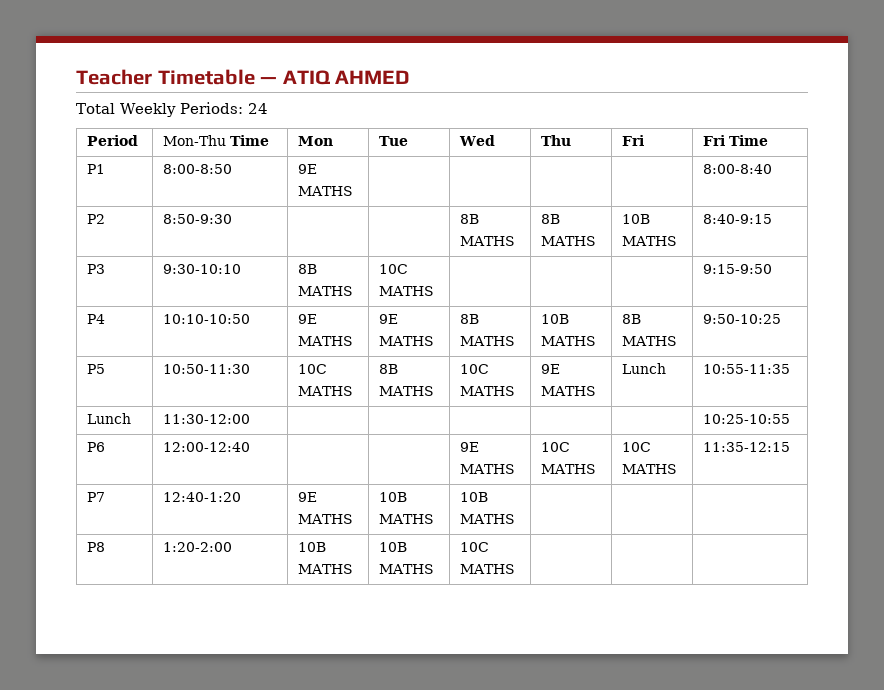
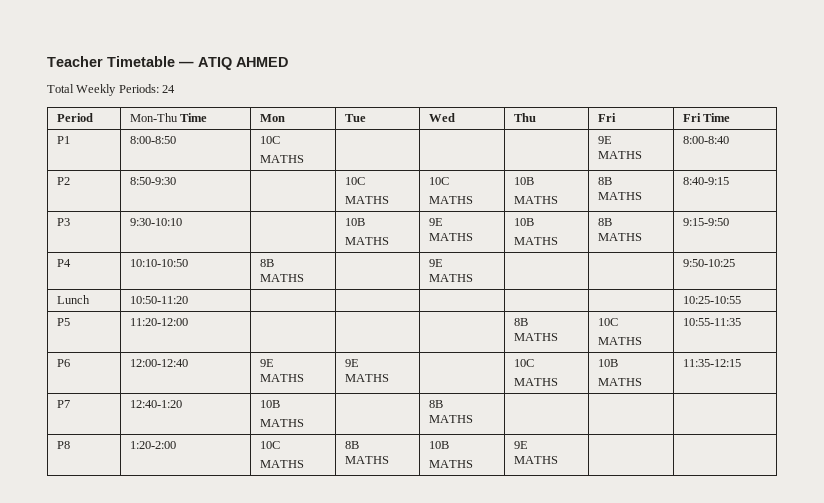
[298,164,318,174] [298,186,354,196] 9E // MATHS | | | | -> [259,136,280,144] [259,155,304,163] [597,136,612,144] [597,151,642,159] 10C // MATHS | | | | 9E // MATHS
[460,214,480,224] [460,236,516,246] [541,214,561,224] [541,236,597,246] [622,214,651,224] [622,236,678,246] [703,214,773,224] [87,264,106,274] [163,264,242,274] [298,264,318,274] [298,286,354,296] [379,264,409,274] [379,286,435,296] [703,264,773,274] [87,314,106,324] [163,314,251,324] [298,314,318,324] [298,336,354,346] [379,314,399,324] [379,336,435,346] [460,314,480,324] [460,336,516,346] [541,314,570,324] [541,336,597,346] [622,314,642,324] [622,336,678,346] [703,314,782,324] [87,364,106,374] [163,364,251,374] [298,364,328,374] [298,386,354,396] [379,364,399,374] [379,386,435,396] [460,364,490,374] [460,386,516,396] [541,364,561,374] [541,386,597,396] [622,363,667,374] [703,364,791,374] [87,413,132,424] [163,414,251,424] [703,414,791,424] [87,442,106,452] [163,442,251,452] [460,442,480,452] [460,464,516,474] [541,442,571,452] [541,464,597,474] [622,442,652,452] [622,464,678,474] [703,442,791,452] [87,492,106,502] [163,492,242,502] [298,492,318,502] [298,514,354,524] [379,492,408,502] [379,514,435,524] [460,492,489,502] [460,514,516,524] [87,542,106,552] [163,542,233,552] [298,542,327,552] [298,564,354,574] [379,542,408,552] [379,564,435,574] [460,542,490,552] [460,564,516,574] | 8B // MATHS | 8B // MATHS | 10B // MATHS | 8:40-9:15 // P3 | 9:30-10:10 | 8B // MATHS | 10C // MATHS | | | | 9:15-9:50 // P4 | 10:10-10:50 | 9E // MATHS | 9E // MATHS | 8B // MATHS | 10B // MATHS | 8B // MATHS | 9:50-10:25 // P5 | 10:50-11:30 | 10C // MATHS | 8B // MATHS | 10C // MATHS | 9E // MATHS | Lunch | 10:55-11:35 // Lunch | 11:30-12:00 | | | | | | 10:25-10:55 // P6 | 12:00-12:40 | | | 9E // MATHS | 10C // MATHS | 10C // MATHS | 11:35-12:15 // P7 | 12:40-1:20 | 9E // MATHS | 10B // MATHS | 10B // MATHS | | | // P8 | 1:20-2:00 | 10B // MATHS | 10B // MATHS | 10C // MATHS | -> [344,177,365,185] [344,196,389,204] [428,177,449,185] [428,196,473,204] [513,177,534,185] [513,196,558,204] [597,177,612,185] [597,192,642,200] [682,177,729,185] [56,218,70,226] [129,218,182,226] [344,218,365,226] [344,237,389,245] [428,218,443,226] [428,233,473,241] [513,218,534,226] [513,237,558,245] [597,218,612,226] [597,233,642,241] [682,218,729,226] [56,259,71,267] [129,259,188,267] [259,259,274,267] [259,274,304,282] [428,259,443,267] [428,274,473,282] [682,259,735,267] [56,295,90,304] [129,296,188,304] [682,296,741,304] [56,318,70,326] [129,318,188,326] [513,318,528,326] [513,333,558,341] [597,318,618,326] [597,337,642,345] [682,318,741,326] [56,359,70,367] [129,359,188,367] [259,359,274,367] [259,374,304,382] [344,359,359,367] [344,374,389,382] [513,359,534,367] [513,378,558,386] [597,359,618,367] [597,378,642,386] [682,359,741,367] [56,400,70,408] [129,400,182,408] [259,400,280,408] [259,419,304,427] [428,400,443,408] [428,415,473,423] [56,441,70,449] [129,441,176,449] [259,441,280,449] [259,460,304,468] [344,441,359,449] [344,456,389,464] [428,441,449,449] [428,460,473,468] [513,441,528,449] [513,456,558,464] 10C // MATHS | 10C // MATHS | 10B // MATHS | 8B // MATHS | 8:40-9:15 // P3 | 9:30-10:10 | | 10B // MATHS | 9E // MATHS | 10B // MATHS | 8B // MATHS | 9:15-9:50 // P4 | 10:10-10:50 | 8B // MATHS | | 9E // MATHS | | | 9:50-10:25 // Lunch | 10:50-11:20 | | | | | | 10:25-10:55 // P5 | 11:20-12:00 | | | | 8B // MATHS | 10C // MATHS | 10:55-11:35 // P6 | 12:00-12:40 | 9E // MATHS | 9E // MATHS | | 10C // MATHS | 10B // MATHS | 11:35-12:15 // P7 | 12:40-1:20 | 10B // MATHS | | 8B // MATHS | | | // P8 | 1:20-2:00 | 10C // MATHS | 8B // MATHS | 10B // MATHS | 9E // MATHS

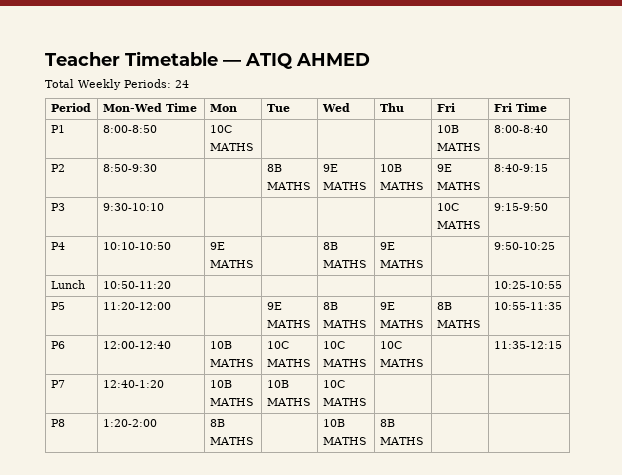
[129,113,178,122] Mon-Thu -> [102,103,162,112] Mon-Wed
[597,136,612,144] 9E -> [436,125,459,133] 10B
[344,177,365,185] [344,196,389,204] [428,177,449,185] [428,196,473,204] [513,177,534,185] [513,196,558,204] [597,177,612,185] [597,192,642,200] [682,177,729,185] [56,218,70,226] [129,218,182,226] [344,218,365,226] 10C // MATHS | 10C // MATHS | 10B // MATHS | 8B // MATHS | 8:40-9:15 // P3 | 9:30-10:10 | | 10B -> [266,164,282,172] 8B
[597,218,612,226] 8B -> [436,164,452,172] [436,182,481,190] [493,164,548,172] [50,203,65,211] [102,203,164,211] [436,203,459,211] 9E // MATHS | 8:40-9:15 // P3 | 9:30-10:10 | | | | | 10C
[259,259,274,267] [259,274,304,282] [428,259,443,267] [428,274,473,282] | 8B // MATHS | | 9E // MATHS | | | -> [209,242,225,250] [209,260,254,268] [322,242,338,250] [322,260,367,268] [379,242,395,250] [379,260,424,268] | 9E // MATHS | | 8B // MATHS | 9E // MATHS | |
[513,318,528,326] [513,333,558,341] [597,318,618,326] | | 8B // MATHS | 10C -> [266,302,282,310] [266,320,311,328] [322,302,338,310] [322,320,367,328] [379,302,395,310] [379,320,424,328] [436,302,452,310] 9E // MATHS | 8B // MATHS | 9E // MATHS | 8B
[259,359,274,367] [259,374,304,382] [344,359,359,367] [344,374,389,382] [513,359,534,367] [513,378,558,386] [597,359,618,367] [597,378,642,386] 9E // MATHS | 9E // MATHS | | 10C // MATHS | 10B // MATHS -> [209,341,232,349] [209,359,254,367] [266,341,289,349] [266,359,311,367] [322,341,345,349] [322,359,367,367] [379,341,402,349] [379,359,424,367] 10B // MATHS | 10C // MATHS | 10C // MATHS | 10C // MATHS |
[428,400,443,408] | 8B -> [266,380,289,388] [266,398,311,406] [322,380,345,388] 10B // MATHS | 10C
[259,441,280,449] [259,460,304,468] [344,441,359,449] [344,456,389,464] [428,441,449,449] [428,460,473,468] [513,441,528,449] 10C // MATHS | 8B // MATHS | 10B // MATHS | 9E -> [209,419,225,427] [209,437,254,445] [322,419,345,427] [322,437,367,445] [379,419,395,427] 8B // MATHS | | 10B // MATHS | 8B

